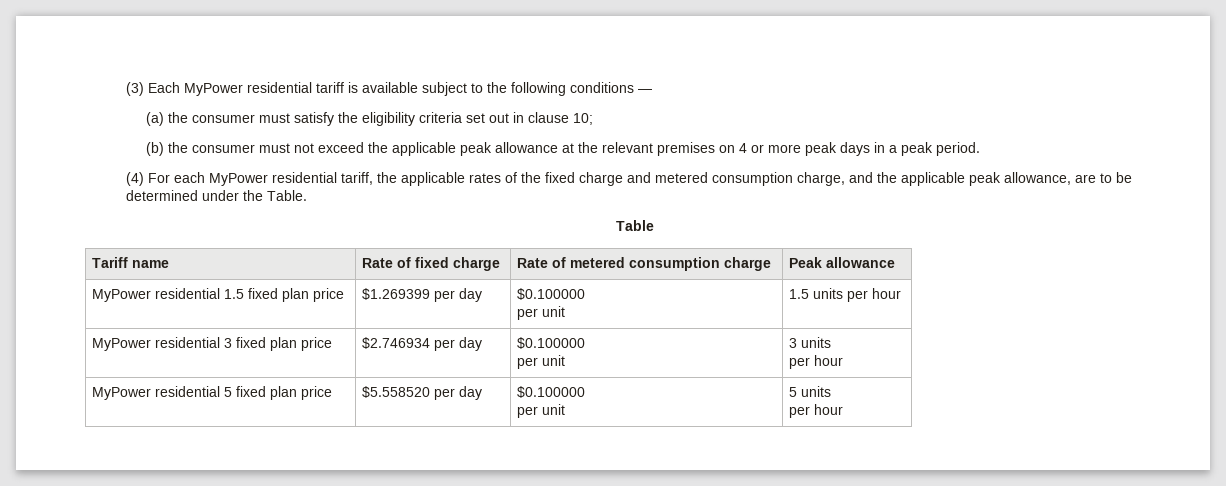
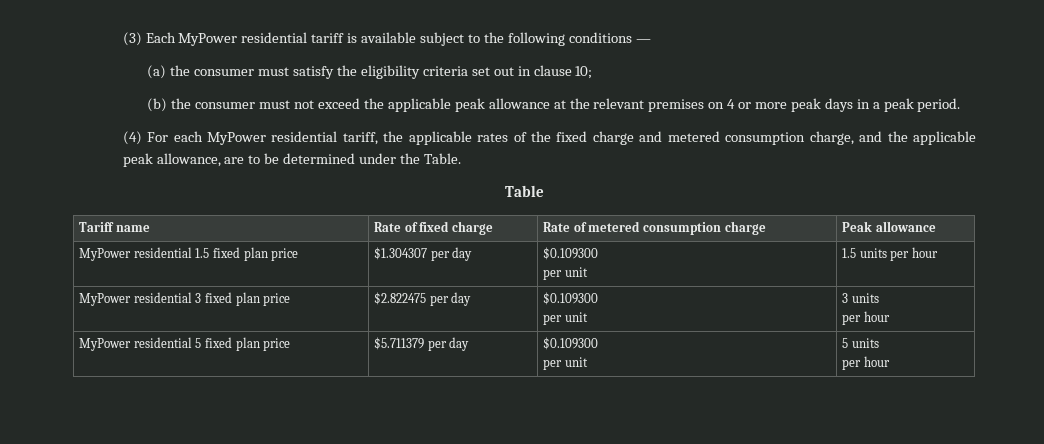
[361,288,482,302] [516,288,585,300] $1.269399 per day | $0.100000 -> [374,247,473,261] [543,247,599,260] $1.304307 per day | $0.109300
[361,337,482,351] [516,337,585,349] $2.746934 per day | $0.100000 -> [374,292,472,306] [543,292,599,305] $2.822475 per day | $0.109300
[361,386,482,400] [516,386,585,398] $5.558520 per day | $0.100000 -> [374,337,470,351] [543,337,599,350] $5.711379 per day | $0.109300

